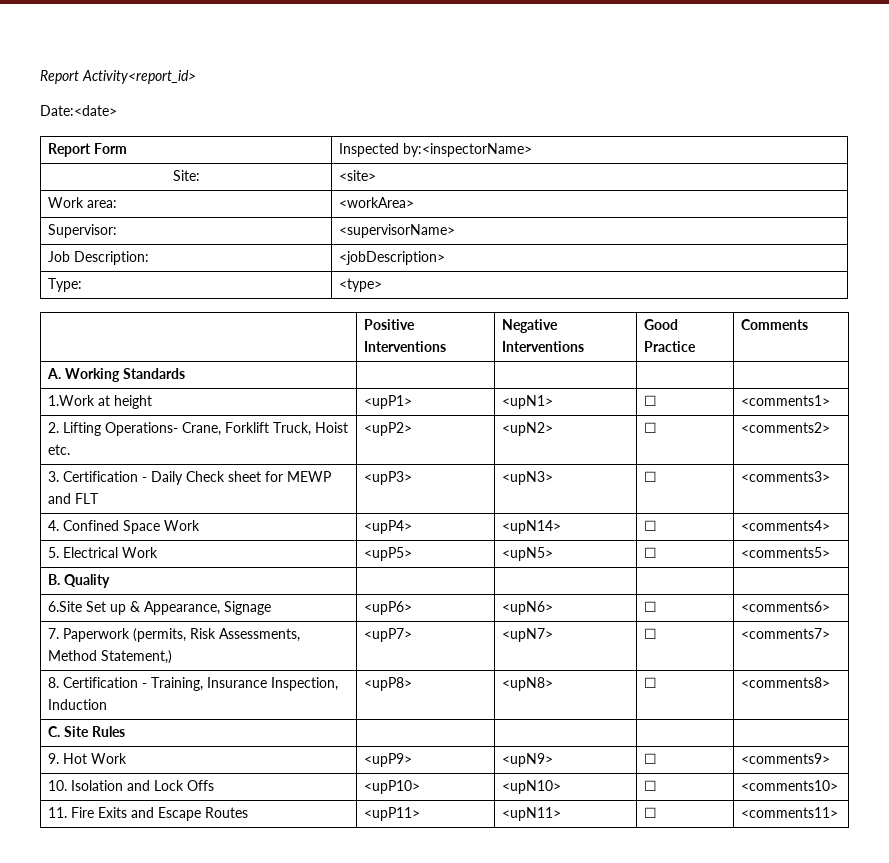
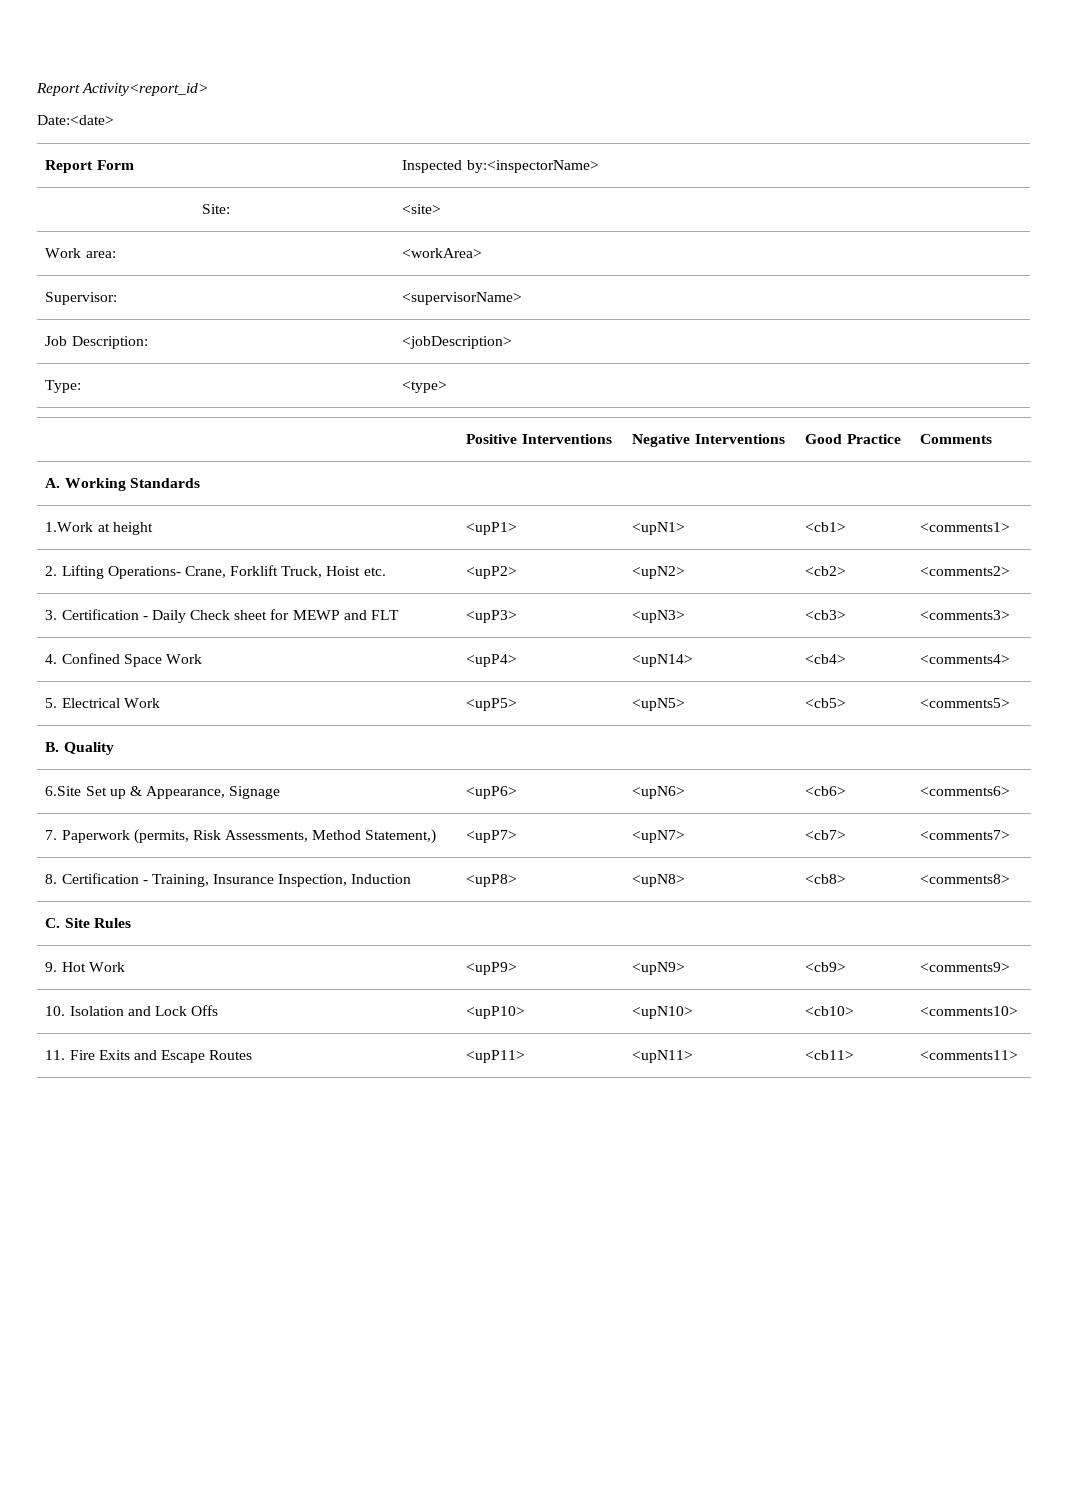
[644,395,658,406] ☐ -> [805,522,847,532] <cb1>
[644,422,658,433] ☐ -> [805,566,847,576] <cb2>
[644,471,658,482] ☐ -> [805,610,847,620] <cb3>
[644,520,658,531] ☐ -> [805,654,847,664] <cb4>
[644,547,658,558] ☐ -> [805,698,847,708] <cb5>
[644,601,658,612] ☐ -> [805,786,847,796] <cb6>
[644,628,658,639] ☐ -> [805,830,847,840] <cb7>
[644,677,658,688] ☐ -> [805,874,847,884] <cb8>
[644,753,658,764] ☐ -> [805,962,847,972] <cb9>
[644,780,658,791] ☐ -> [805,1006,855,1016] <cb10>
[644,807,658,818] ☐ -> [805,1050,855,1060] <cb11>

